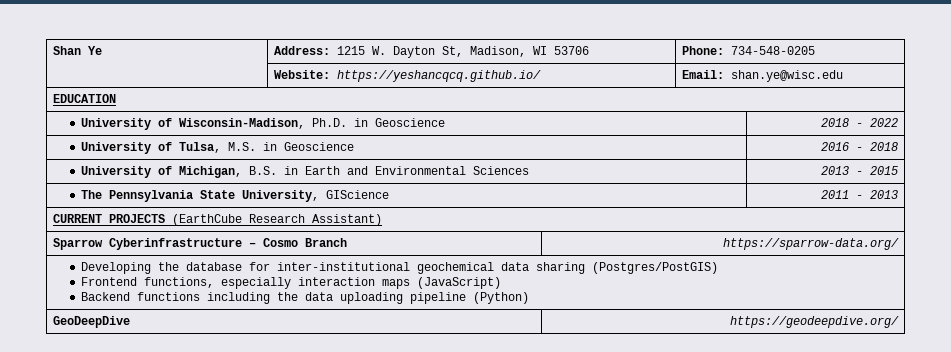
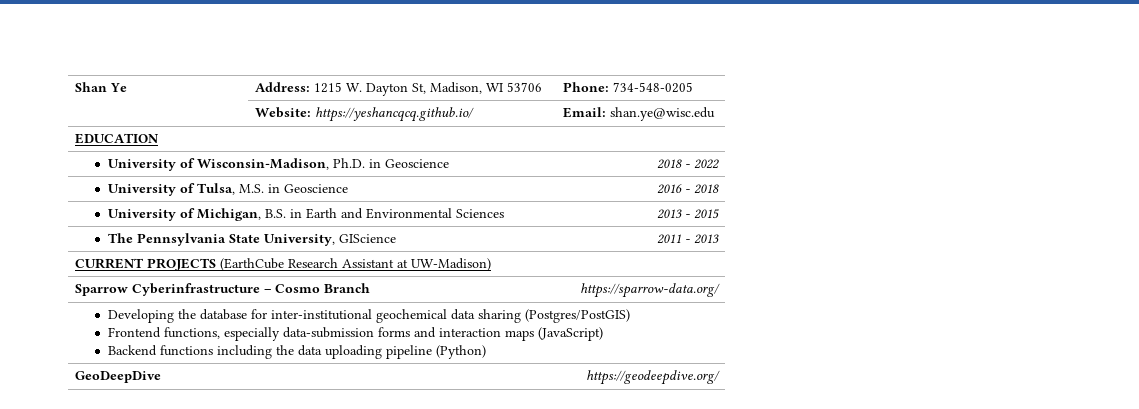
[312,214,383,226] Assistant) -> [342,258,492,271] Assistant at UW-Madison)
(292, 283) none -> [282,327,436,338] data-submission forms and

